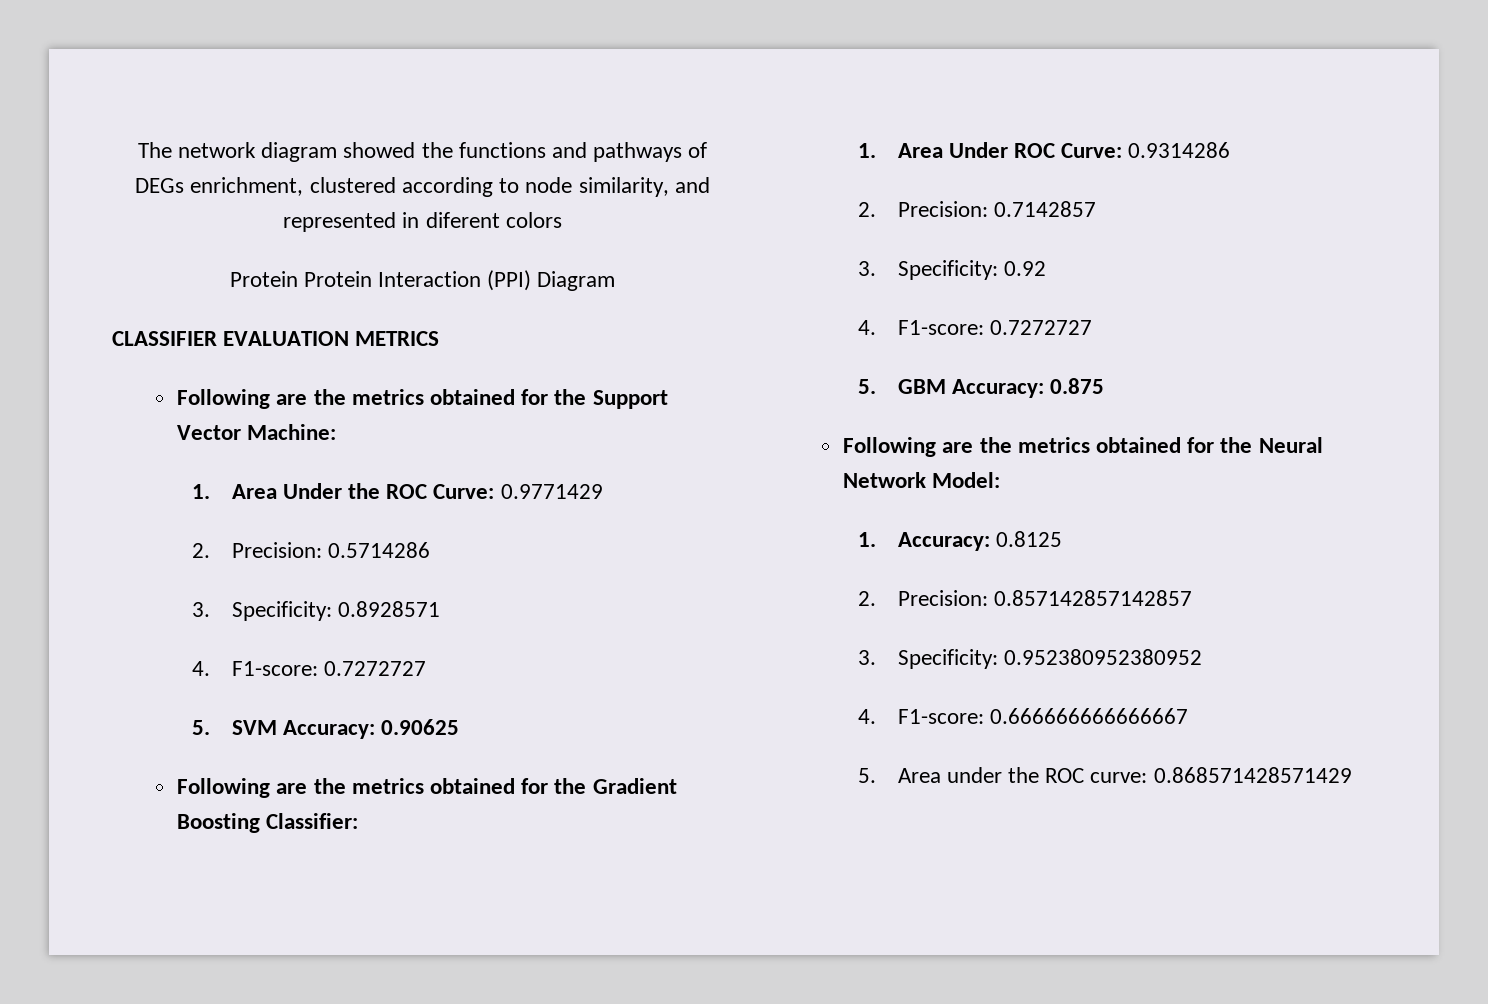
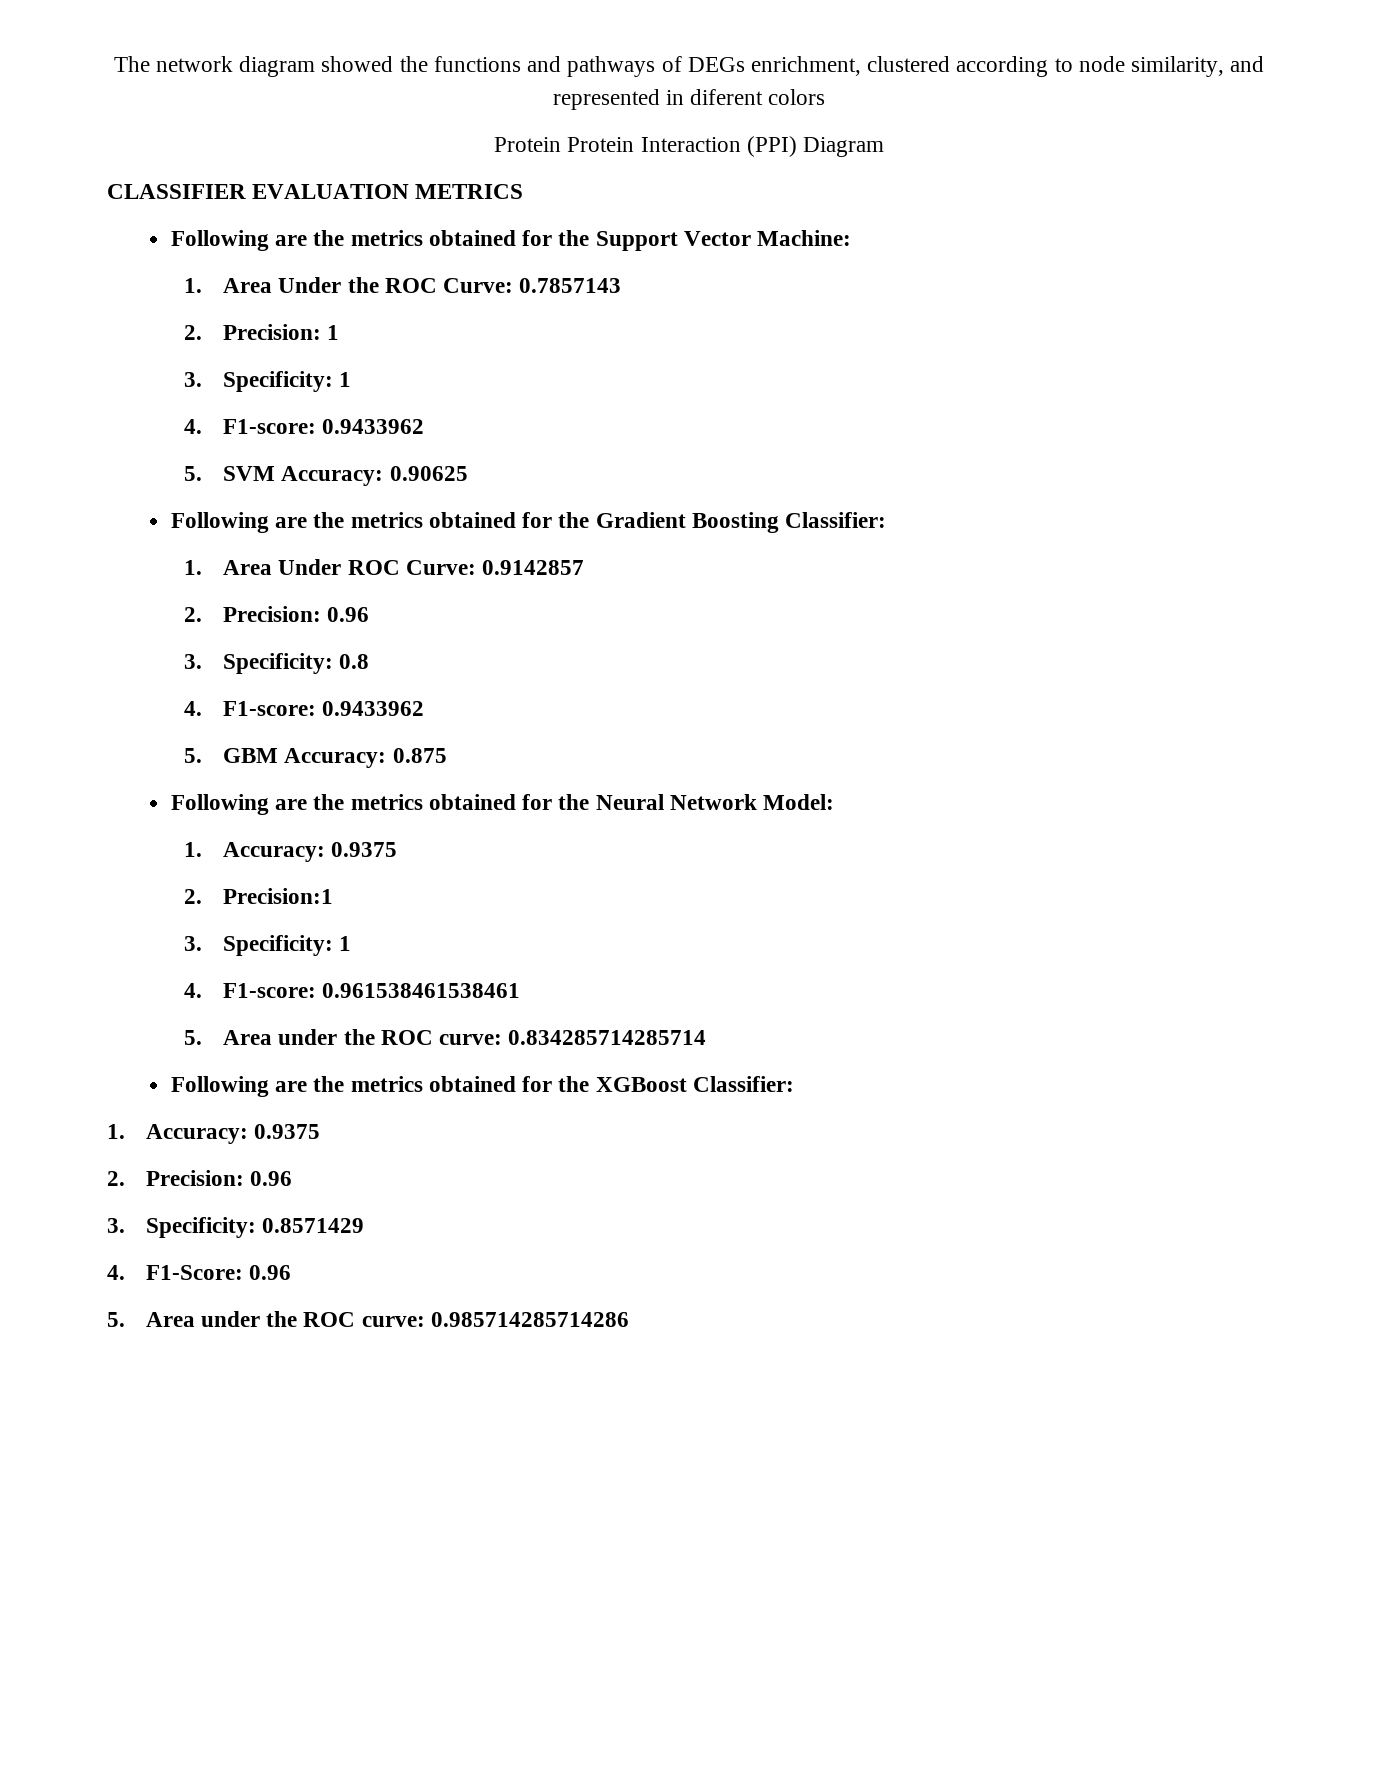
[500,484,603,499] [191,542,430,558] [191,601,440,621] [191,661,426,676] 0.9771429 // 2. Precision: 0.5714286 // 3. Specificity: 0.8928571 // 4. F1-score: 0.7272727 -> [519,278,622,293] [184,324,340,340] [184,371,352,392] [184,419,425,434] 0.7857143 // 2. Precision: 1 // 3. Specificity: 1 // 4. F1-score: 0.9433962
[1128,142,1231,158] [857,201,1096,217] [857,260,1046,280] [857,320,1092,335] 0.9314286 // 2. Precision: 0.7142857 // 3. Specificity: 0.92 // 4. F1-score: 0.7272727 -> [482,560,585,575] [184,606,370,622] [184,653,370,674] [184,701,425,716] 0.9142857 // 2. Precision: 0.96 // 3. Specificity: 0.8 // 4. F1-score: 0.9433962
[995,531,1062,547] [857,590,1192,606] [857,649,1202,669] [857,708,1188,724] [857,767,1352,783] 0.8125 // 2. Precision: 0.857142857142857 // 3. Specificity: 0.952380952380952 // 4. F1-score: 0.666666666666667 // 5. Area under the ROC curve: 0.868571428571429 -> [331,842,398,857] [184,888,334,904] [184,935,352,956] [184,983,521,998] [184,1029,707,1045] [171,1076,794,1097] [107,1124,320,1144] [107,1170,292,1186] [107,1217,364,1238] [107,1265,291,1280] [107,1311,629,1327] 0.9375 // 2. Precision:1 // 3. Specificity: 1 // 4. F1-score: 0.961538461538461 // 5. Area under the ROC curve: 0.834285714285714 // Following are the metrics obtained for the XGBoost Classifier: // 1. Accuracy: 0.9375 // 2. Precision: 0.96 // 3. Specificity: 0.8571429 // 4. F1-Score: 0.96 // 5. Area under the ROC curve: 0.985714285714286

